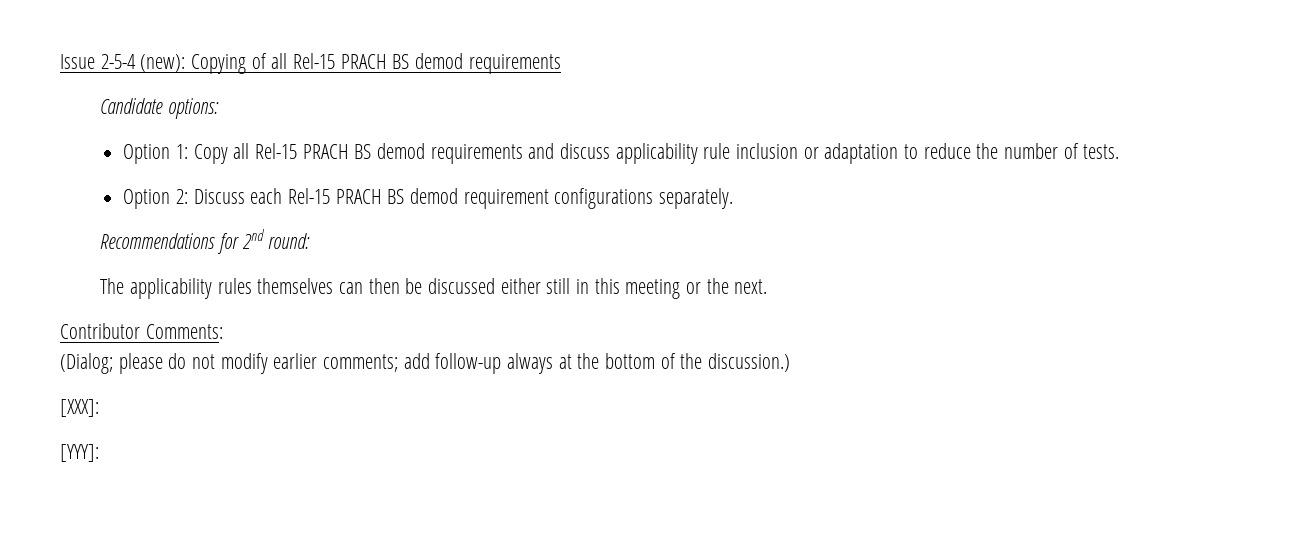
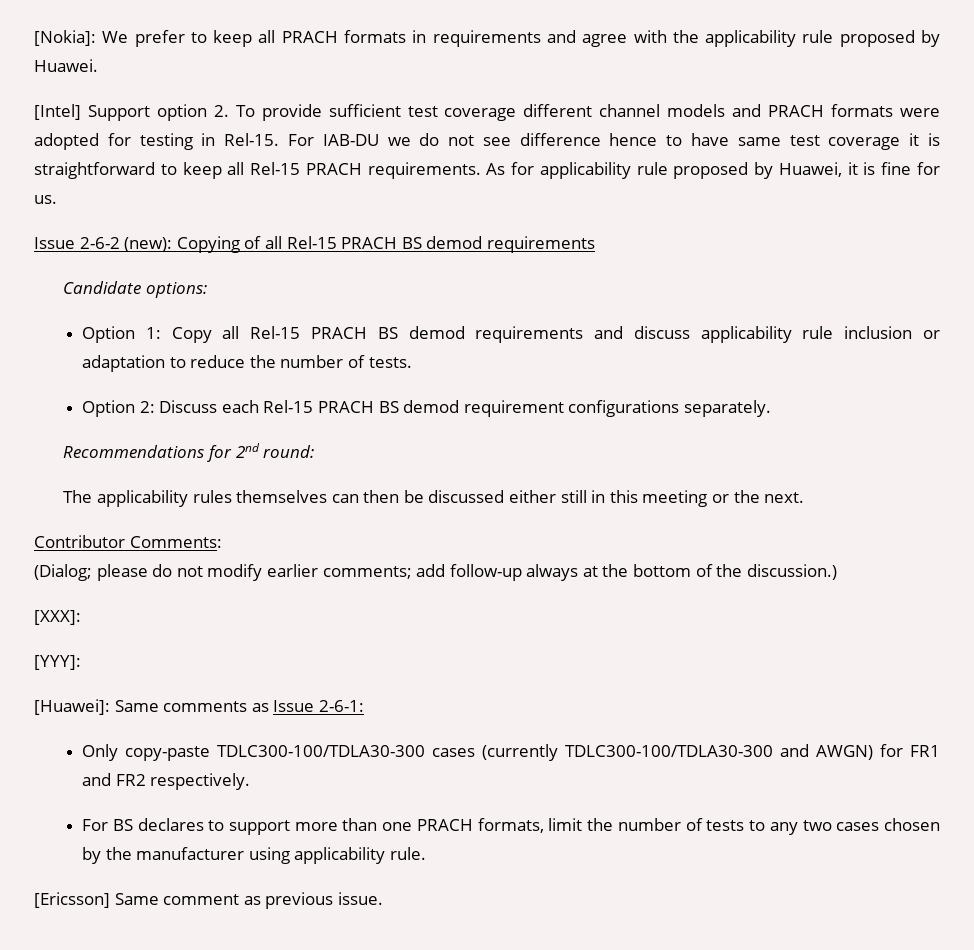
[60,54,136,69] Issue 2-5-4 -> [34,30,940,47] [34,59,98,72] [34,104,941,121] [34,133,940,150] [34,162,940,179] [34,195,57,204] [34,237,120,249] [Nokia]: We prefer to keep all PRACH formats in requirements and agree with the applicability rule proposed by Huawei. // [Intel] Support option 2. To provide sufficient test coverage different channel models and PRACH formats were adopted for testing in Rel-15. For IAB-DU we do not see difference hence to have same test coverage it is straightforward to keep all Rel-15 PRACH requirements. As for applicability rule proposed by Huawei, it is fine for us. // Issue 2-6-2
(99, 453) none -> [34,699,364,715] [82,744,940,761] [82,773,251,790] [82,818,941,835] [82,847,427,864] [34,892,383,909] // [Huawei]: Same comments as Issue 2-6-1: // Only copy-paste TDLC300-100/TDLA30-300 cases (currently TDLC300-100/TDLA30-300 and AWGN) for FR1 and FR2 respectively. // For BS declares to support more than one PRACH formats, limit the number of tests to any two cases chosen by the manufacturer using applicability rule. // [Ericsson] Same comment as previous issue.

